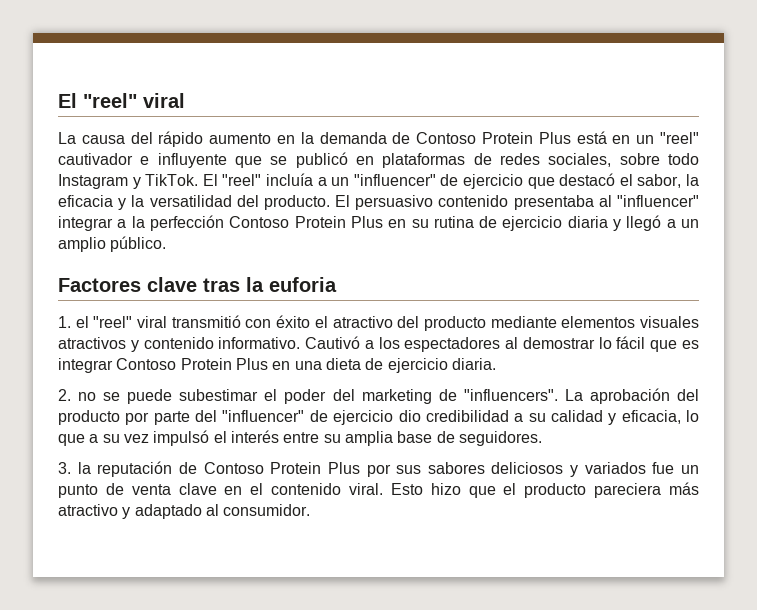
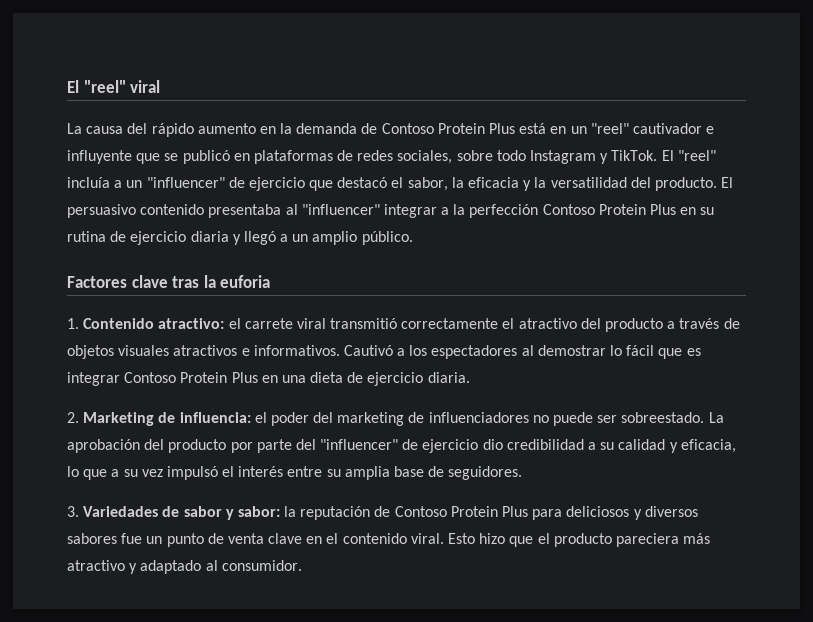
[75,315,699,331] [58,337,301,352] el "reel" viral transmitió con éxito el atractivo del producto mediante elementos visuales atractivos y contenido informativo. -> [83,318,740,332] [67,345,340,359] Contenido atractivo: el carrete viral transmitió correctamente el atractivo del producto a través de objetos visuales atractivos e informativos.
[78,389,259,404] no se puede subestimar -> [83,412,251,426] Marketing de influencia:
[463,389,558,401] "influencers". -> [428,412,705,426] influenciadores no puede ser sobreestado.
(71, 468) none -> [83,506,280,520] Variedades de sabor y sabor:
[366,462,646,477] por sus sabores deliciosos y variados -> [532,506,698,520] [67,533,117,544] para deliciosos y diversos sabores

